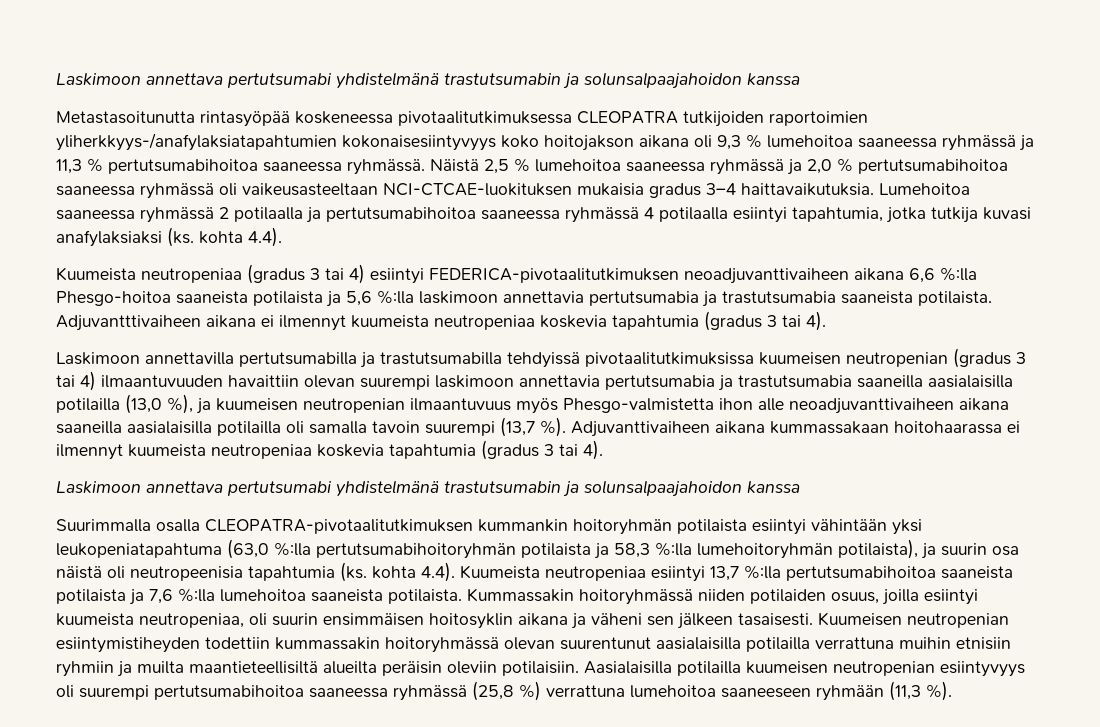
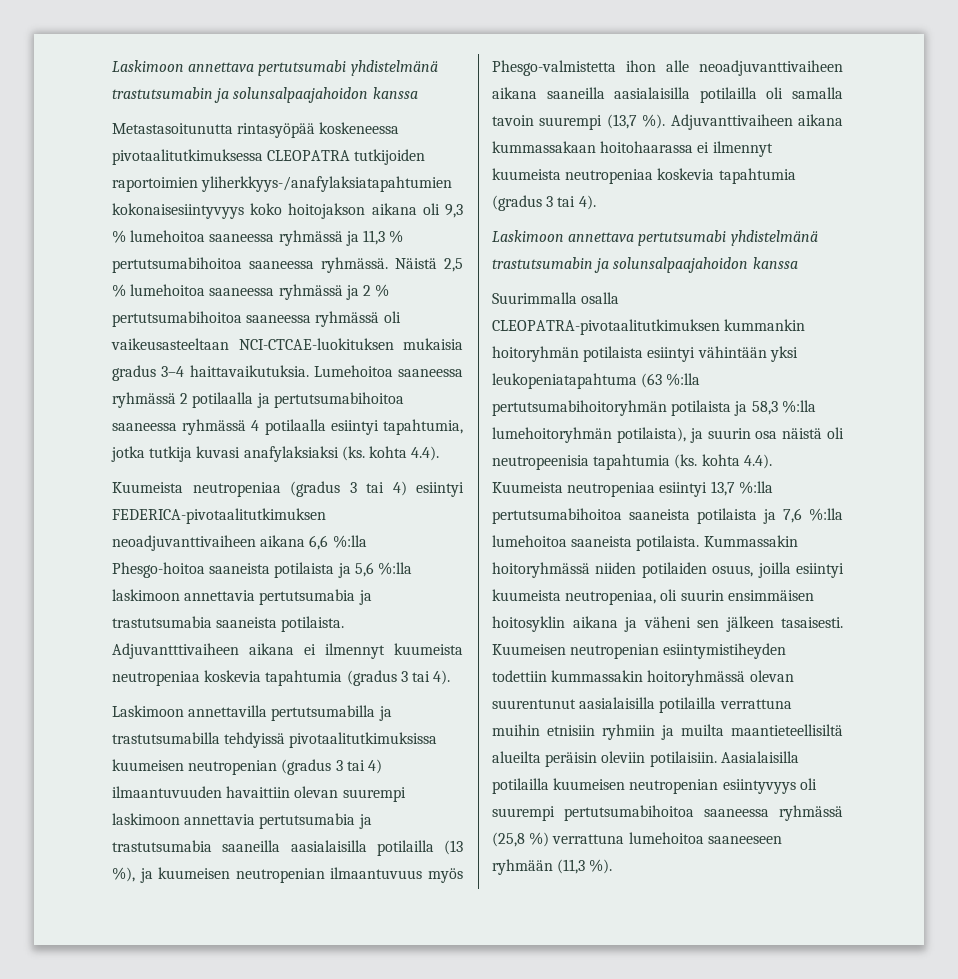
[807,159,832,174] 2,0 -> [362,285,371,296] 2
[125,394,162,414] (13,0 -> [444,840,463,855] (13
[227,539,269,559] (63,0 -> [641,373,663,388] (63

